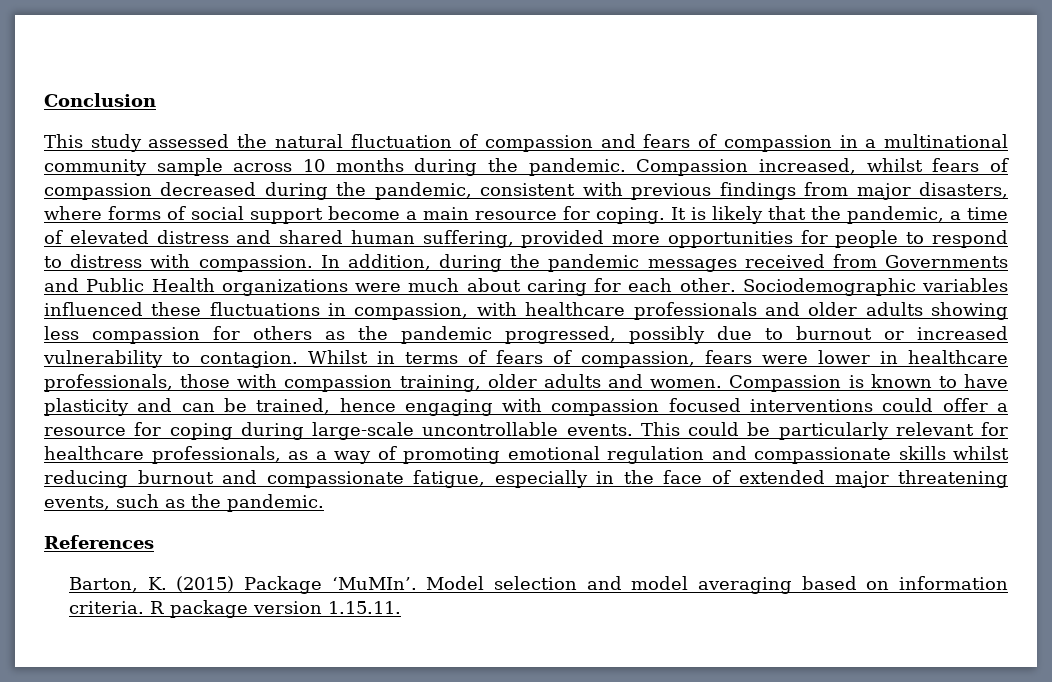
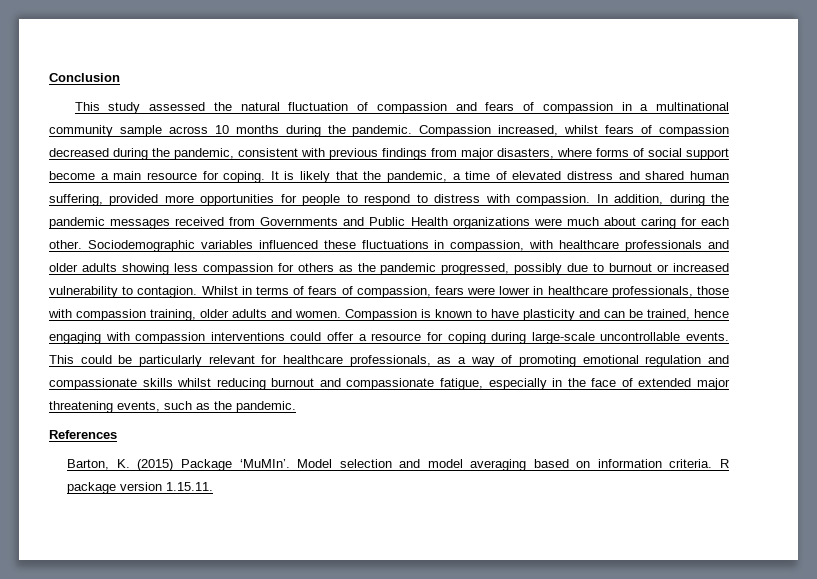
[668,398,741,412] focused -> (206, 338) none

